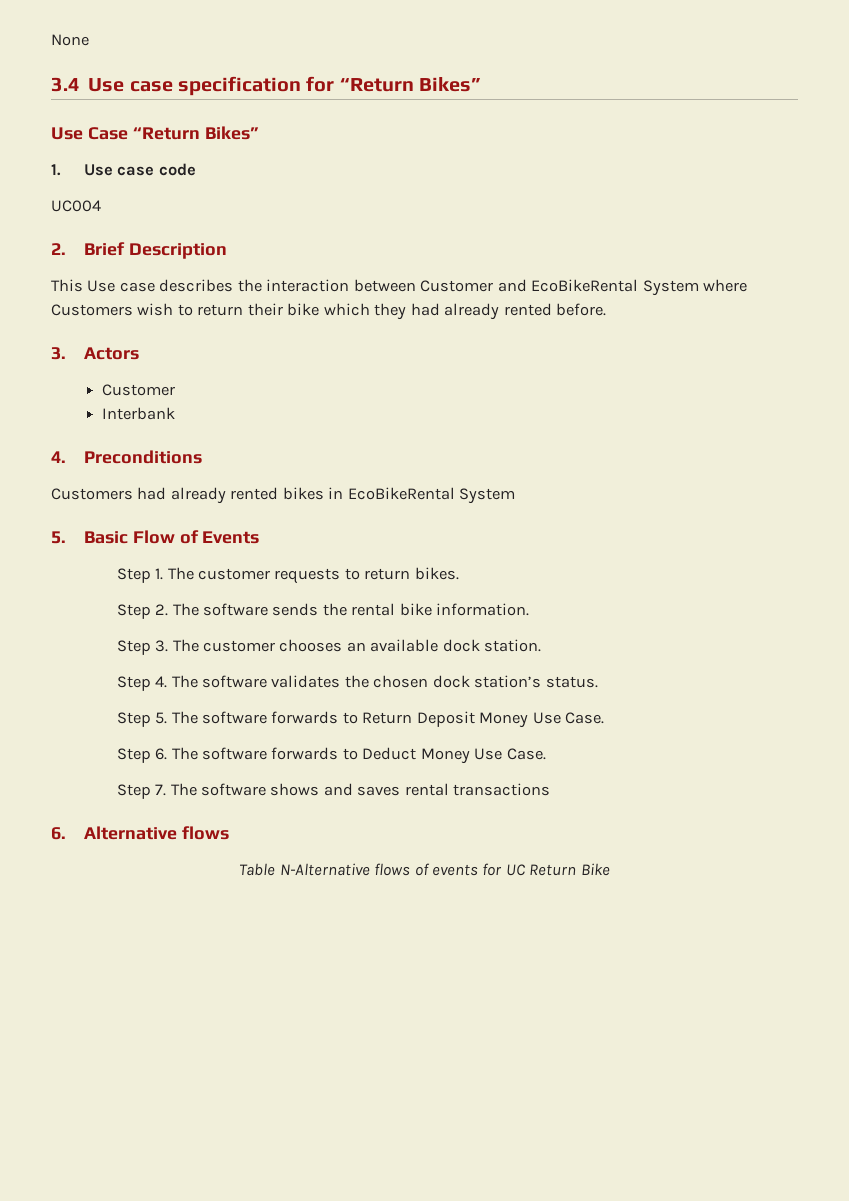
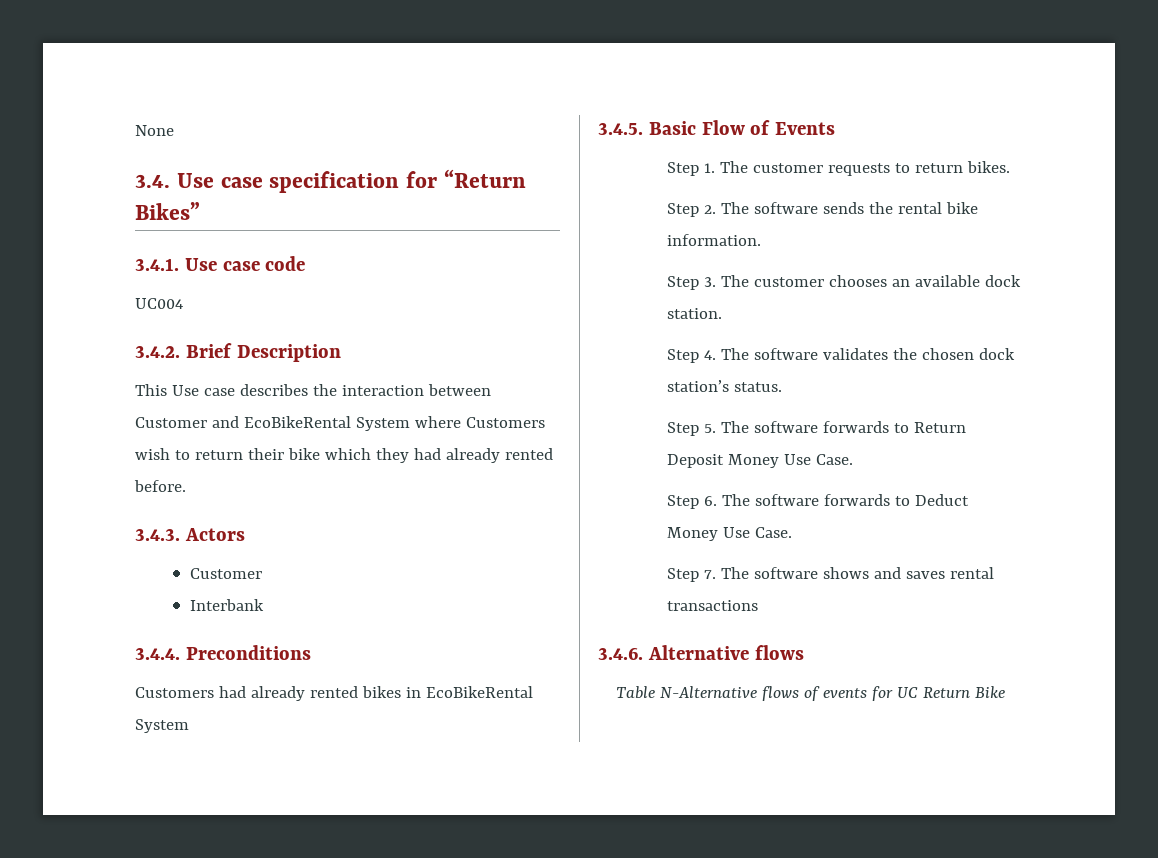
[51,77,80,92] 3.4 -> [135,174,170,188] 3.4.
[51,126,259,140] [51,164,61,176] Use Case “Return Bikes” // 1. -> [135,258,179,271] 3.4.1.
[51,243,66,255] 2. -> [135,346,180,358] 3.4.2.
[51,347,66,360] 3. -> [135,529,180,541] 3.4.3.
[51,451,66,463] 4. -> [135,648,180,660] 3.4.4.
[51,531,66,544] 5. -> [598,123,643,135] 3.4.5.
[51,827,66,840] 6. -> [598,647,643,660] 3.4.6.

